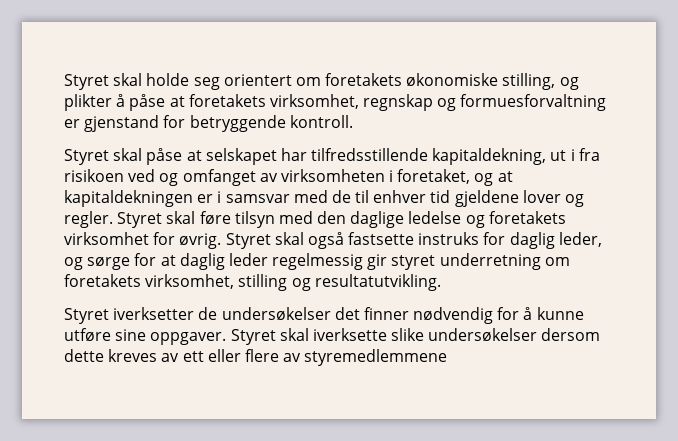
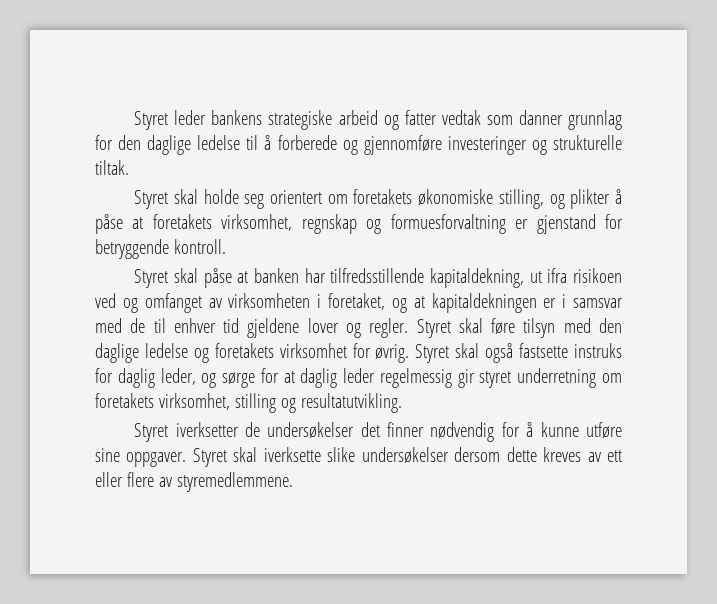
[64,74,109,90] Styret -> [134,110,623,130] [95,135,622,155] [95,160,129,175] [134,190,169,209] Styret leder bankens strategiske arbeid og fatter vedtak som danner grunnlag for den daglige ledelse til å forberede og gjennomføre investeringer og strukturelle tiltak. // Styret
[205,148,277,165] selskapet -> [253,268,299,283] banken
[570,148,600,161] i fra -> [547,268,568,283] ifra
[304,349,448,366] styremedlemmene -> [176,472,293,492] styremedlemmene.

